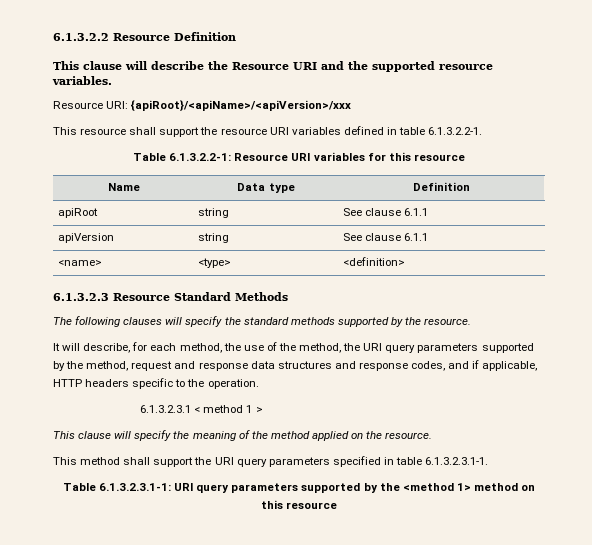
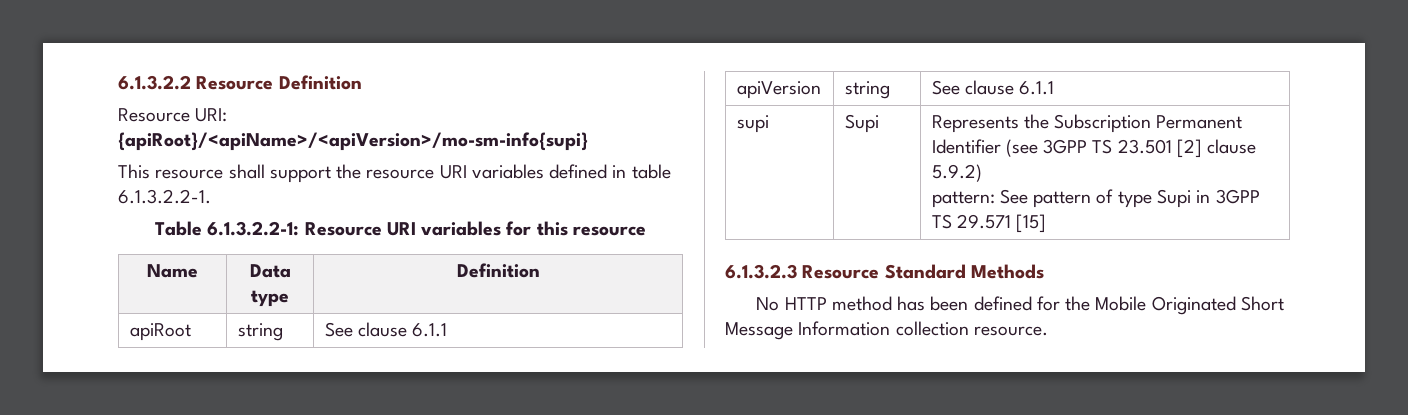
[53,61,493,72] [52,76,112,85] // This clause will describe the Resource URI and the supported resource variables. -> (362, 82) none
[131,100,352,111] {apiRoot}/<apiName>/<apiVersion>/xxx -> [118,132,588,151] {apiRoot}/<apiName>/<apiVersion>/mo-sm-info{supi}
[58,260,103,266] [198,258,232,268] [343,257,406,266] [53,292,288,301] [53,316,472,327] [53,342,534,353] [53,360,538,371] [53,378,259,389] [140,405,263,413] [53,430,433,441] [53,456,489,467] [62,483,536,493] [260,500,338,509] <name> | <type> | <definition> // 6.1.3.2.3 Resource Standard Methods // The following clauses will specify the standard methods supported by the resource. // It will describe, for each method, the use of the method, the URI query parameters supported by the method, request and response data structures and response codes, and if applicable, HTTP headers specific to the operation. // 6.1.3.2.3.1 < method 1 > // This clause will specify the meaning of the method applied on the resource. // This method shall support the URI query parameters specified in table 6.1.3.2.3.1-1. // Table 6.1.3.2.3.1-1: URI query parameters supported by the <method 1> method on this resource -> [736,115,769,133] [844,114,879,133] [931,114,1243,133] [931,139,1257,158] [931,164,982,182] [931,189,1260,208] [931,214,1047,233] [725,264,1044,279] [756,296,1284,315] [725,321,1048,340] supi | Supi | Represents the Subscription Permanent Identifier (see 3GPP TS 23.501 [2] clause 5.9.2) // pattern: See pattern of type Supi in 3GPP TS 29.571 [15] // 6.1.3.2.3 Resource Standard Methods // No HTTP method has been defined for the Mobile Originated Short Message Information collection resource.

